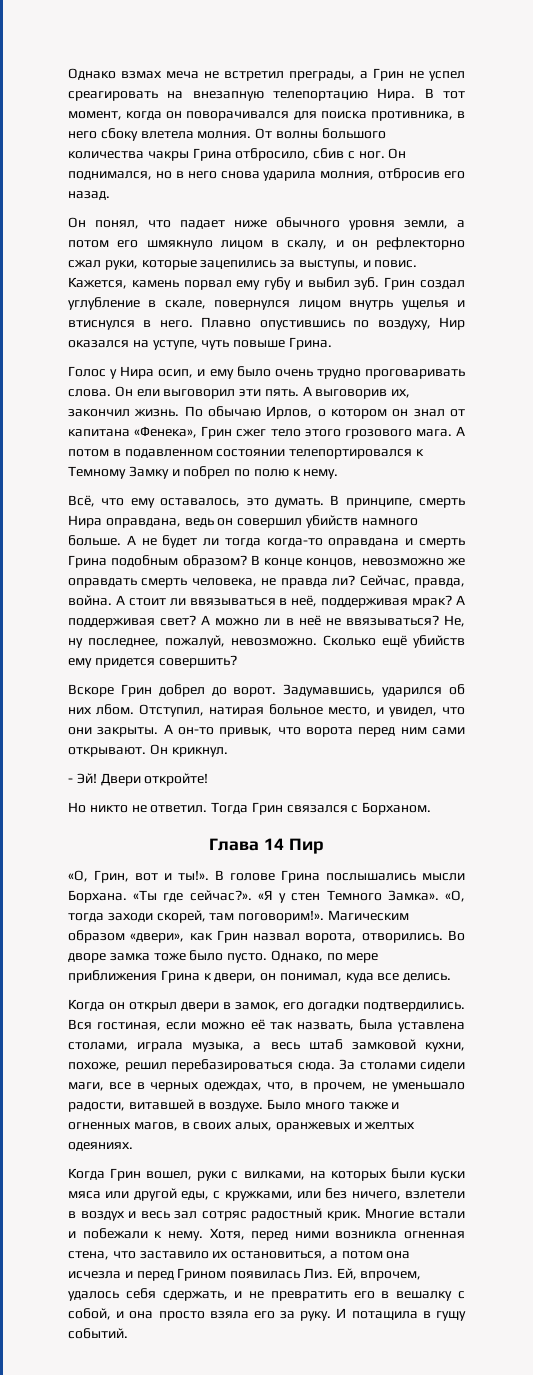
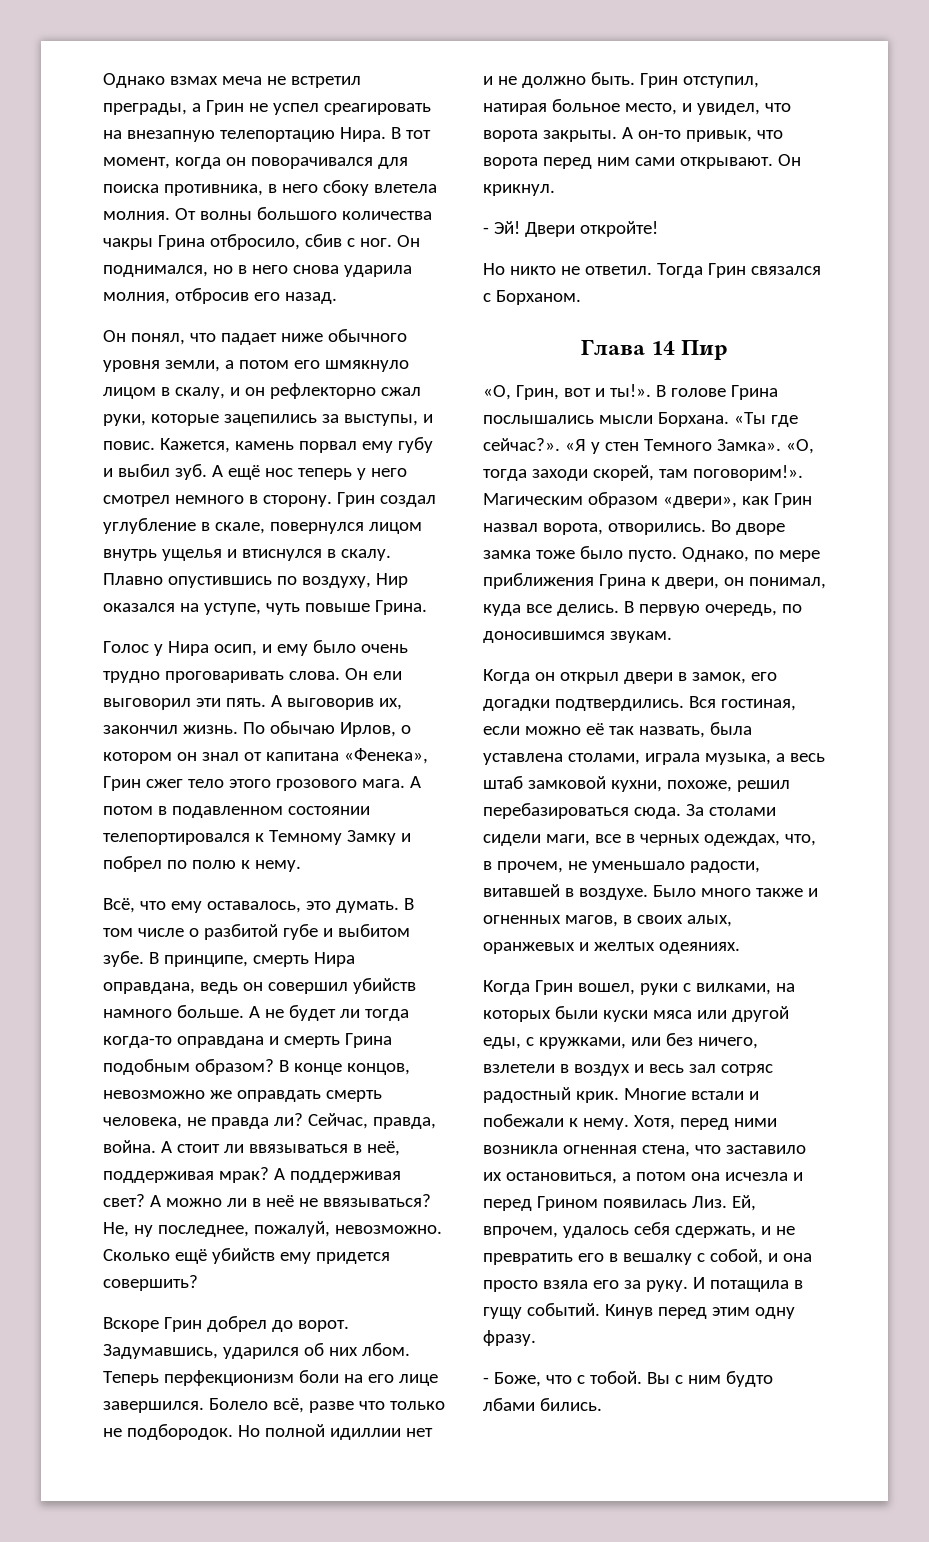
(380, 283) none -> [211,465,407,480] [103,495,332,507] А ещё нос теперь у него смотрел немного в сторону.
[159,320,193,328] него. -> [340,549,391,561] скалу.
(340, 500) none -> [103,924,410,940] [103,951,159,967] том числе о разбитой губе и выбитом зубе. В
[139,704,204,717] Отступил, -> [103,1370,438,1386] [103,1398,445,1413] [103,1424,433,1440] [483,72,759,88] Теперь перфекционизм боли на его лице завершился. Болело всё, разве что только не подбородок. Но полной идиллии нет и не должно быть. Грин отступил,
[68,727,92,735] они -> [483,130,538,142] ворота
(452, 977) none -> [623,601,802,616] [483,631,672,643] В первую очередь, по доносившимся звукам.
(128, 1333) none -> [604,1304,795,1319] [483,1330,536,1346] [483,1371,773,1387] [483,1398,602,1411] Кинув перед этим одну фразу. // - Боже, что с тобой. Вы с ним будто лбами бились.

